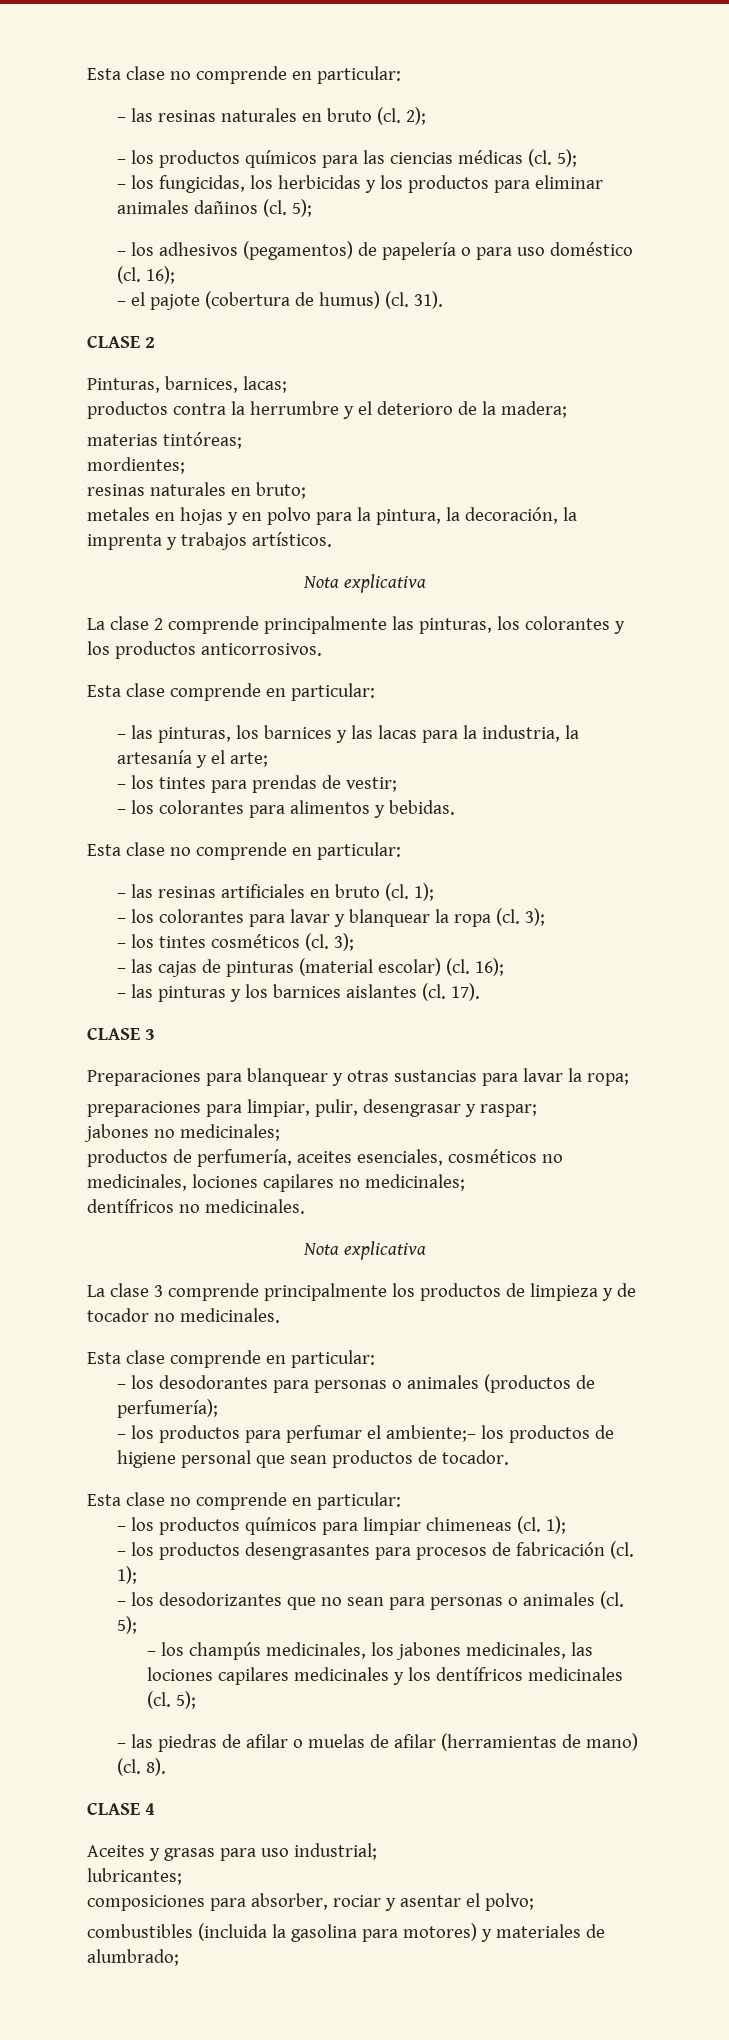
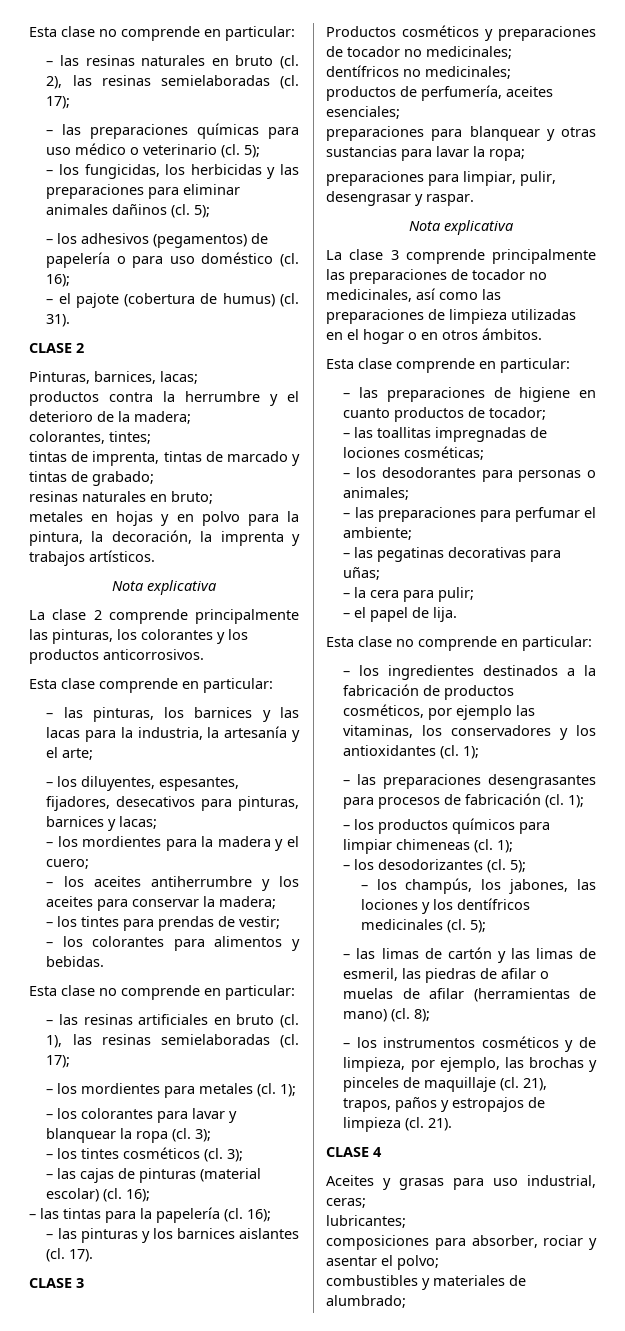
[406,107,427,125] [117,150,524,168] 2); // – los productos químicos para las ciencias médicas -> [46,75,299,89] [46,96,71,109] [46,123,299,139] [46,143,218,155] 2), las resinas semielaboradas (cl. 17); // – las preparaciones químicas para uso médico o veterinario
[380,175,490,193] los productos -> [280,164,300,175] [46,184,145,199] las preparaciones
[87,432,242,449] [87,457,185,474] materias tintóreas; // mordientes; -> [29,431,151,444] [29,451,300,466] [29,471,154,486] colorantes, tintes; // tintas de imprenta, tintas de marcado y tintas de grabado;
(269, 759) none -> [46,776,240,791] [46,796,299,811] [46,816,158,831] [46,836,300,851] [46,859,90,869] [46,876,299,891] [46,896,277,911] // – los diluyentes, espesantes, fijadores, desecativos para pinturas, barnices y lacas; // – los mordientes para la madera y el cuero; // – los aceites antiherrumbre y los aceites para conservar la madera;
(410, 892) none -> [46,1034,299,1048] [46,1055,71,1068] [46,1083,277,1098] 1), las resinas semielaboradas (cl. 17); // – los mordientes para metales (cl.
(505, 967) none -> [29,1207,271,1223] // – las tintas para la papelería (cl. 16);
[87,1070,201,1086] Preparaciones -> [326,25,596,41] [326,46,512,59] [326,65,511,79] [326,85,553,101] [326,106,400,119] [326,126,424,141] Productos cosméticos y preparaciones de tocador no medicinales; // dentífricos no medicinales; // productos de perfumería, aceites esenciales; // preparaciones
[479,1104,537,1117] [84,1124,280,1142] [87,1149,563,1167] [87,1174,465,1192] [87,1199,305,1214] raspar; // jabones no medicinales; // productos de perfumería, aceites esenciales, cosméticos no medicinales, lociones capilares no medicinales; // dentífricos no medicinales. -> [426,194,474,206] raspar.
[391,1283,636,1301] [87,1308,280,1323] [87,1350,375,1368] los productos de limpieza y de tocador no medicinales. // Esta clase comprende en particular: -> [326,269,547,284] [326,288,501,302] [326,309,576,324] [326,328,542,344] [326,358,570,373] [343,387,596,402] [343,407,547,422] [343,427,548,442] [343,446,485,460] las preparaciones de tocador no medicinales, así como las preparaciones de limpieza utilizadas en el hogar o en otros ámbitos. // Esta clase comprende en particular: // – las preparaciones de higiene en cuanto productos de tocador; // – las toallitas impregnadas de lociones cosméticas;
[407,1374,596,1393] [117,1399,219,1418] [117,1425,241,1443] animales (productos de perfumería); // – los productos -> [343,487,410,500] [343,507,476,522] animales; // – las preparaciones
[386,1425,614,1443] [117,1450,510,1468] [87,1492,401,1510] ambiente;– los productos de higiene personal que sean productos de tocador. // Esta clase no comprende en particular: -> [343,527,413,540] [343,547,562,562] [343,567,381,580] [343,587,475,602] [343,607,458,622] [326,636,592,651] [343,665,596,680] [343,684,515,700] [343,704,536,720] [343,725,596,740] [343,745,480,759] [343,774,596,789] [343,793,585,809] ambiente; // – las pegatinas decorativas para uñas; // – la cera para pulir; // – el papel de lija. // Esta clase no comprende en particular: // – los ingredientes destinados a la fabricación de productos cosméticos, por ejemplo las vitaminas, los conservadores y los antioxidantes (cl. 1); // – las preparaciones desengrasantes para procesos de fabricación (cl. 1);
[159,1541,635,1560] [117,1566,138,1584] [117,1591,624,1610] [117,1616,138,1634] [147,1642,594,1660] [147,1667,390,1685] productos desengrasantes para procesos de fabricación (cl. 1); // – los desodorizantes que no sean para personas o animales (cl. 5); // – los champús medicinales, los jabones medicinales, las lociones capilares medicinales -> [378,859,527,873] [360,878,596,894] [360,899,418,910] desodorizantes (cl. 5); // – los champús, los jabones, las lociones
(154, 1741) none -> [381,947,596,963] [343,968,422,981] limas de cartón y las limas de esmeril, las
[146,1758,167,1776] 8). -> [414,1009,431,1022] [343,1036,596,1052] [343,1057,597,1072] [343,1077,548,1092] [343,1097,546,1112] [343,1117,453,1132] 8); // – los instrumentos cosméticos y de limpieza, por ejemplo, las brochas y pinceles de maquillaje (cl. 21), trapos, paños y estropajos de limpieza (cl. 21).
[293,1843,377,1860] industrial; -> [527,1175,596,1188] [326,1198,366,1208] industrial, ceras;
[197,1923,477,1942] (incluida la gasolina para motores) -> (418, 1280) none

